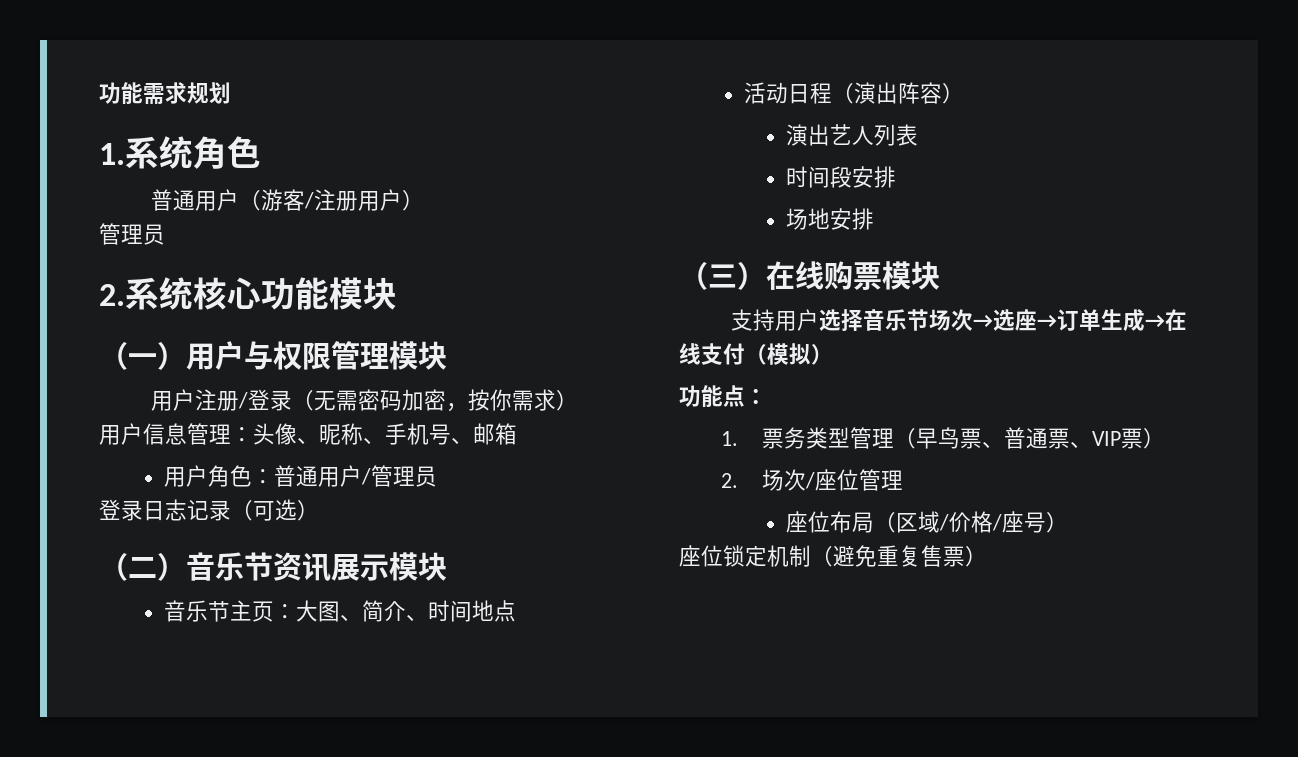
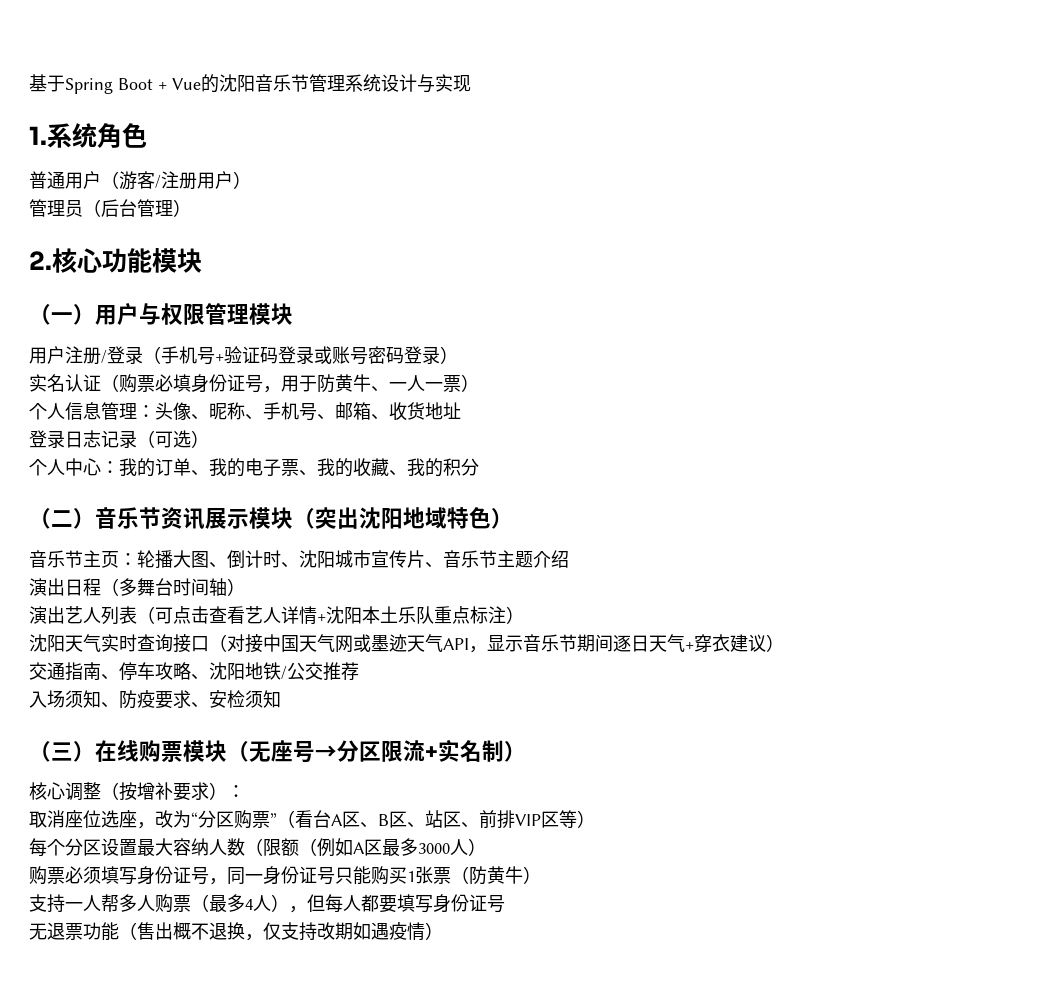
[99,82,231,105] 功能需求规划 -> [29,74,471,94] 基于Spring Boot + Vue的沈阳音乐节管理系统设计与实现
[99,277,193,310] // 2.系统 -> [83,199,191,217] [29,251,52,270] （后台管理） // 2.
[313,389,578,412] [99,423,143,445] 无需密码加密，按你需求） // 用户 -> [161,346,458,365] [29,374,479,393] [29,403,65,420] 手机号+验证码登录或账号密码登录） // 实名认证（购票必填身份证号，用于防黄牛、一人一票） // 个人
[164,465,438,487] // 用户角色：普通用户/管理员 -> [371,402,461,421] 、收货地址
(319, 510) none -> [29,458,479,477] // 个人中心：我的订单、我的电子票、我的收藏、我的积分
[164,600,517,622] [744,82,965,104] [785,124,918,146] [785,166,896,188] [785,208,874,230] // 音乐节主页：大图、简介、时间地点 // 活动日程（演出阵容） // 演出艺人列表 // 时间段安排 // 场地安排 -> [293,507,513,529] [29,550,569,569] [29,578,245,596] [29,606,524,625] [29,634,784,653] [29,662,359,681] [29,690,281,709] （突出沈阳地域特色） // 音乐节主页：轮播大图、倒计时、沈阳城市宣传片、音乐节主题介绍 // 演出日程（多舞台时间轴） // 演出艺人列表（可点击查看艺人详情+沈阳本土乐队重点标注） // 沈阳天气实时查询接口（对接中国天气网或墨迹天气API，显示音乐节期间逐日天气+穿衣建议） // 交通指南、停车攻略、沈阳地铁/公交推荐 // 入场须知、防疫要求、安检须知
[730,309,1187,332] [679,343,833,365] [679,385,767,407] [720,427,1166,449] [720,469,904,491] [785,511,1068,533] [679,545,965,567] // 支持用户选择音乐节场次→选座→订单生成→在线支付（模拟） // 功能点： // 1.票务类型管理（早鸟票、普通票、VIP票） // 2.场次/座位管理 // 座位布局（区域/价格/座号） // 座位锁定机制（避免重复售票 -> [227,739,526,763] [29,782,245,801] [29,810,595,829] [29,838,486,857] [29,866,541,885] [29,894,505,913] [29,922,425,941] （无座号→分区限流+实名制） // 核心调整（按增补要求）： // 取消座位选座，改为“分区购票”（看台A区、B区、站区、前排VIP区等） // 每个分区设置最大容纳人数（限额（例如A区最多3000人） // 购票必须填写身份证号，同一身份证号只能购买1张票（防黄牛） // 支持一人帮多人购票（最多4人），但每人都要填写身份证号 // 无退票功能（售出概不退换，仅支持改期如遇疫情

